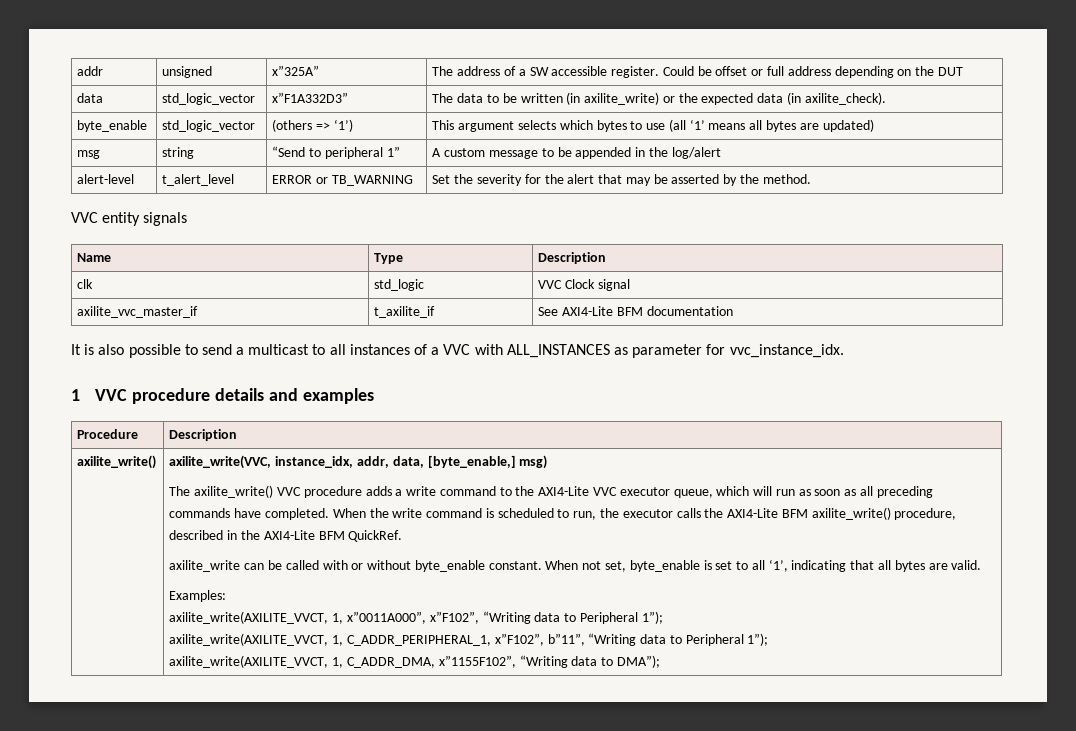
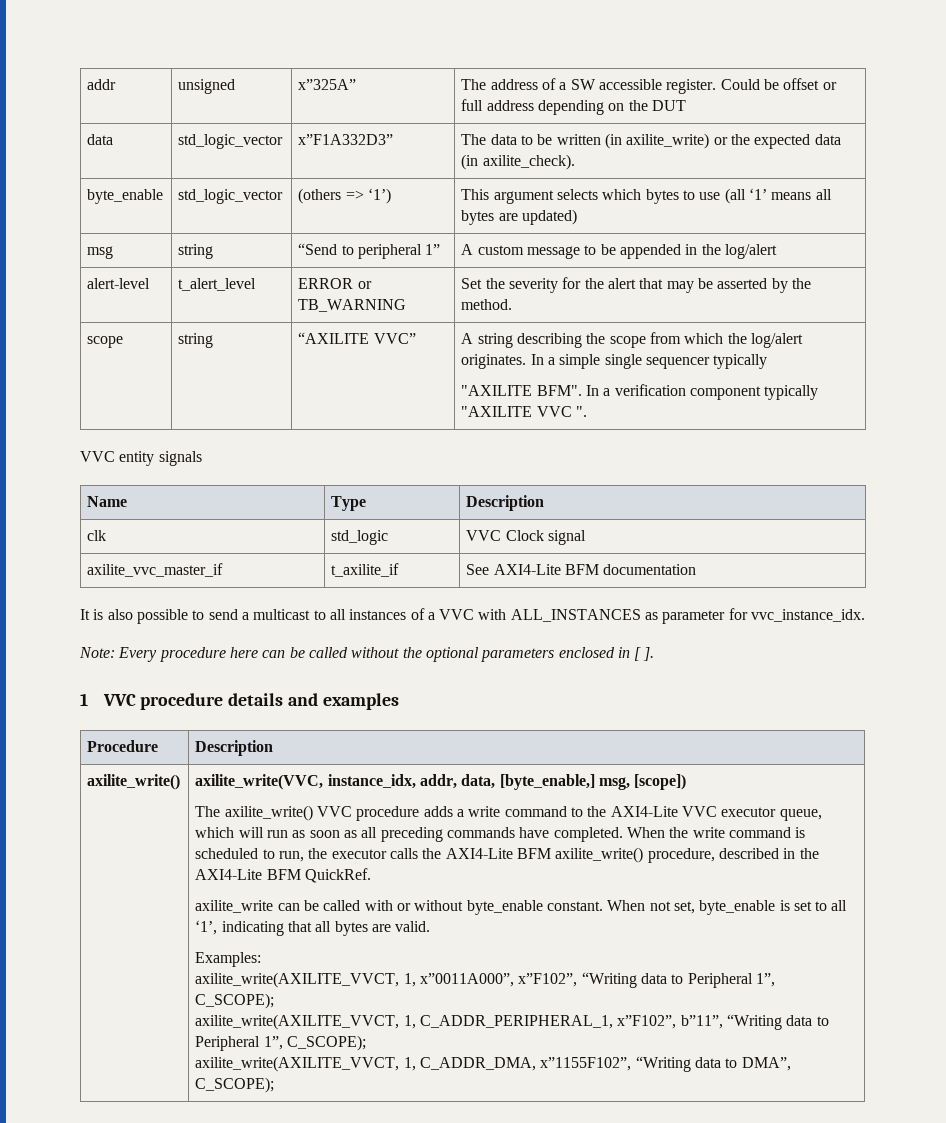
(811, 179) none -> [87,336,124,348] [178,333,214,348] [298,332,416,344] [461,332,803,348] [461,354,768,369] [461,384,819,400] [461,406,587,417] // scope | string | “AXILITE VVC” | A string describing the scope from which the log/alert originates. In a simple single sequencer typically // "AXILITE BFM". In a verification component typically "AXILITE VVC ".
(844, 351) none -> [79,647,655,662] // Note: Every procedure here can be called without the optional parameters enclosed in [ ].
[519,455,548,469] msg) -> [598,774,687,790] msg, [scope])
[641,611,663,624] 1”); -> [755,973,775,987] [195,993,275,1009] 1”, C_SCOPE);
[747,633,769,646] 1”); -> [263,1035,366,1051] 1”, C_SCOPE);
[616,655,660,668] DMA”); -> [741,1057,791,1071] [195,1077,275,1093] DMA”, C_SCOPE);

